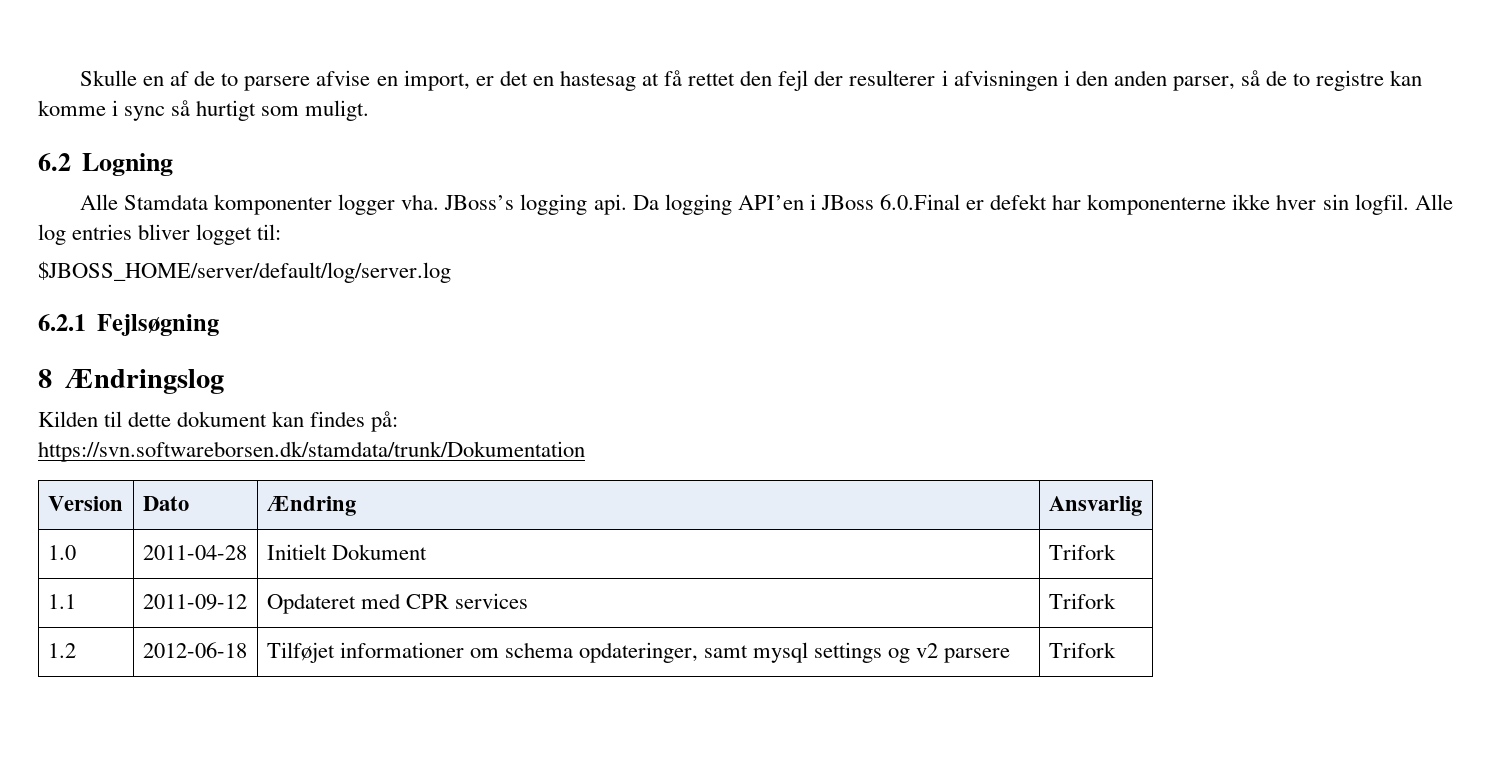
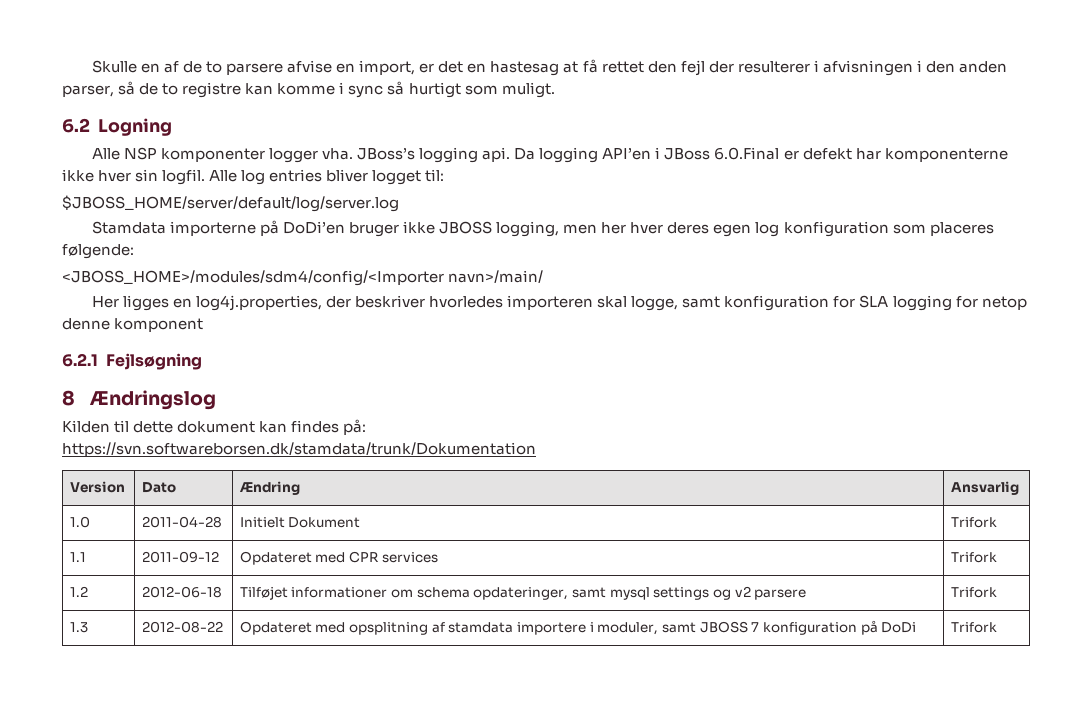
[124,194,209,210] Stamdata -> [123,147,157,160] NSP
(451, 272) none -> [91,220,994,237] [62,244,134,259] [62,270,544,286] [91,295,1027,311] [62,318,204,332] // Stamdata importerne på DoDi’en bruger ikke JBOSS logging, men her hver deres egen log konfiguration som placeres følgende: // <JBOSS_HOME>/modules/sdm4/config/<Importer navn>/main/ // Her ligges en log4j.properties, der beskriver hvorledes importeren skal logge, samt konfiguration for SLA logging for netop denne komponent
(1116, 650) none -> [69,622,88,633] [141,621,223,633] [239,620,917,635] [950,622,997,633] // 1.3 | 2012-08-22 | Opdateret med opsplitning af stamdata importere i moduler, samt JBOSS 7 konfiguration på DoDi | Trifork

